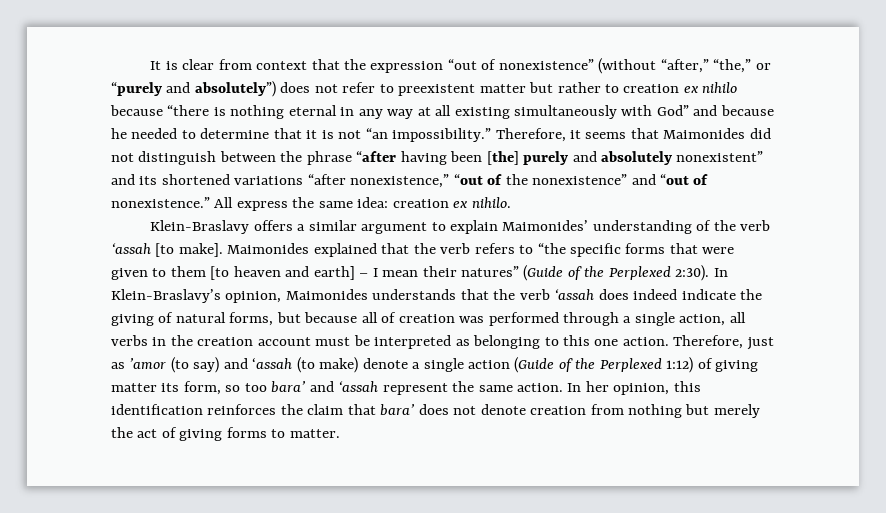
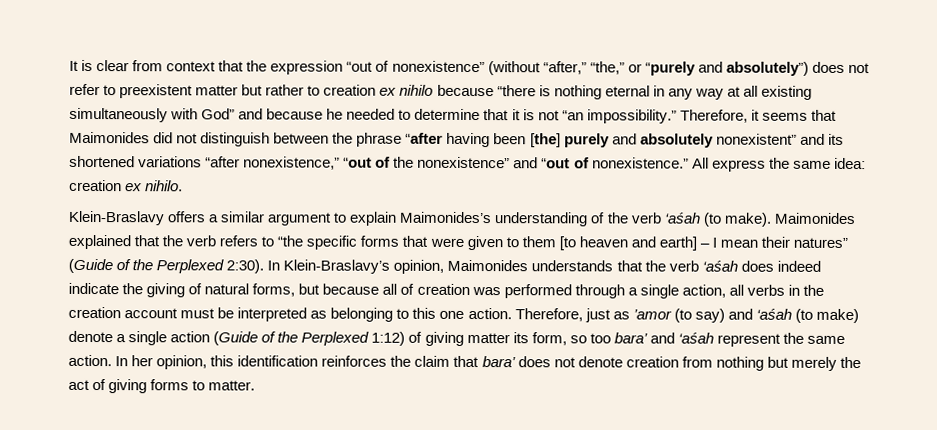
[502,220,589,231] Maimonides’ -> [399,211,493,224] Maimonides’s
[111,243,223,257] ‘assah [to make]. -> [663,212,772,227] ‘aśah (to make).
[554,289,595,300] ‘assah -> [701,260,738,272] ‘aśah
[252,358,293,369] ‘assah -> [755,308,792,320] ‘aśah
[338,381,379,392] ‘assah -> [677,332,714,344] ‘aśah

